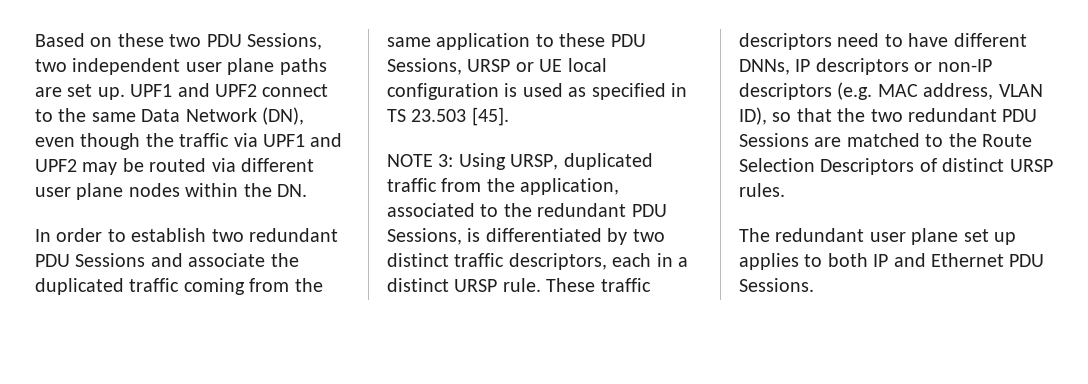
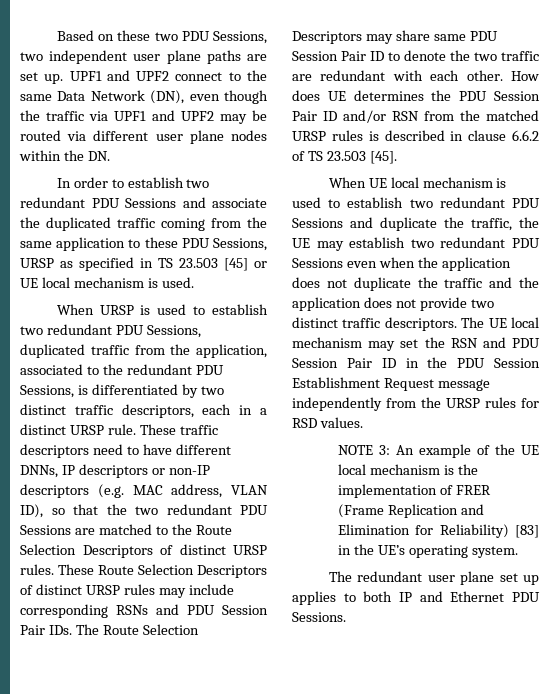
[515,58,607,72] [387,83,563,100] or UE local configuration is used -> (54, 263) none
[471,107,509,126] [387,153,559,170] [45]. // NOTE 3: Using URSP, -> [224,258,267,271] [20,277,194,288] [56,304,268,315] [20,324,201,338] [45] or UE local mechanism is used. // When URSP is used to establish two redundant PDU Sessions,
(785, 190) none -> [58,564,267,578] [20,584,234,598] [20,604,268,618] [20,624,199,635] [292,30,498,44] [292,50,539,61] [292,70,539,81] [292,90,540,101] [292,110,539,123] [292,130,539,141] [292,151,397,164] [328,177,507,188] [292,197,540,208] [292,217,539,231] [292,237,540,251] [292,257,511,271] [292,277,539,291] [292,297,494,311] [292,317,539,331] [292,337,540,351] [292,357,540,368] [292,377,490,391] [292,397,539,411] [292,417,363,428] [337,444,539,458] [337,464,478,475] [337,484,491,498] [337,504,484,518] [337,524,539,538] [337,544,518,558] These Route Selection Descriptors of distinct URSP rules may include corresponding RSNs and PDU Session Pair IDs. The Route Selection Descriptors may share same PDU Session Pair ID to denote the two traffic are redundant with each other. How does UE determines the PDU Session Pair ID and/or RSN from the matched URSP rules is described in clause 6.6.2 of TS 23.503 [45]. // When UE local mechanism is used to establish two redundant PDU Sessions and duplicate the traffic, the UE may establish two redundant PDU Sessions even when the application does not duplicate the traffic and the application does not provide two distinct traffic descriptors. The UE local mechanism may set the RSN and PDU Session Pair ID in the PDU Session Establishment Request message independently from the URSP rules for RSD values. // NOTE 3: An example of the UE local mechanism is the implementation of FRER (Frame Replication and Elimination for Reliability) [83] in the UE’s operating system.

